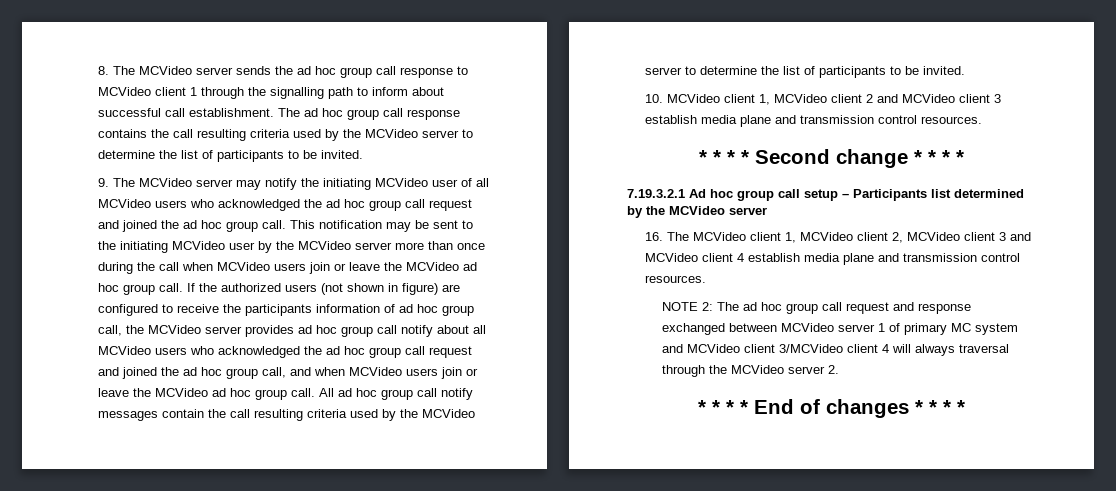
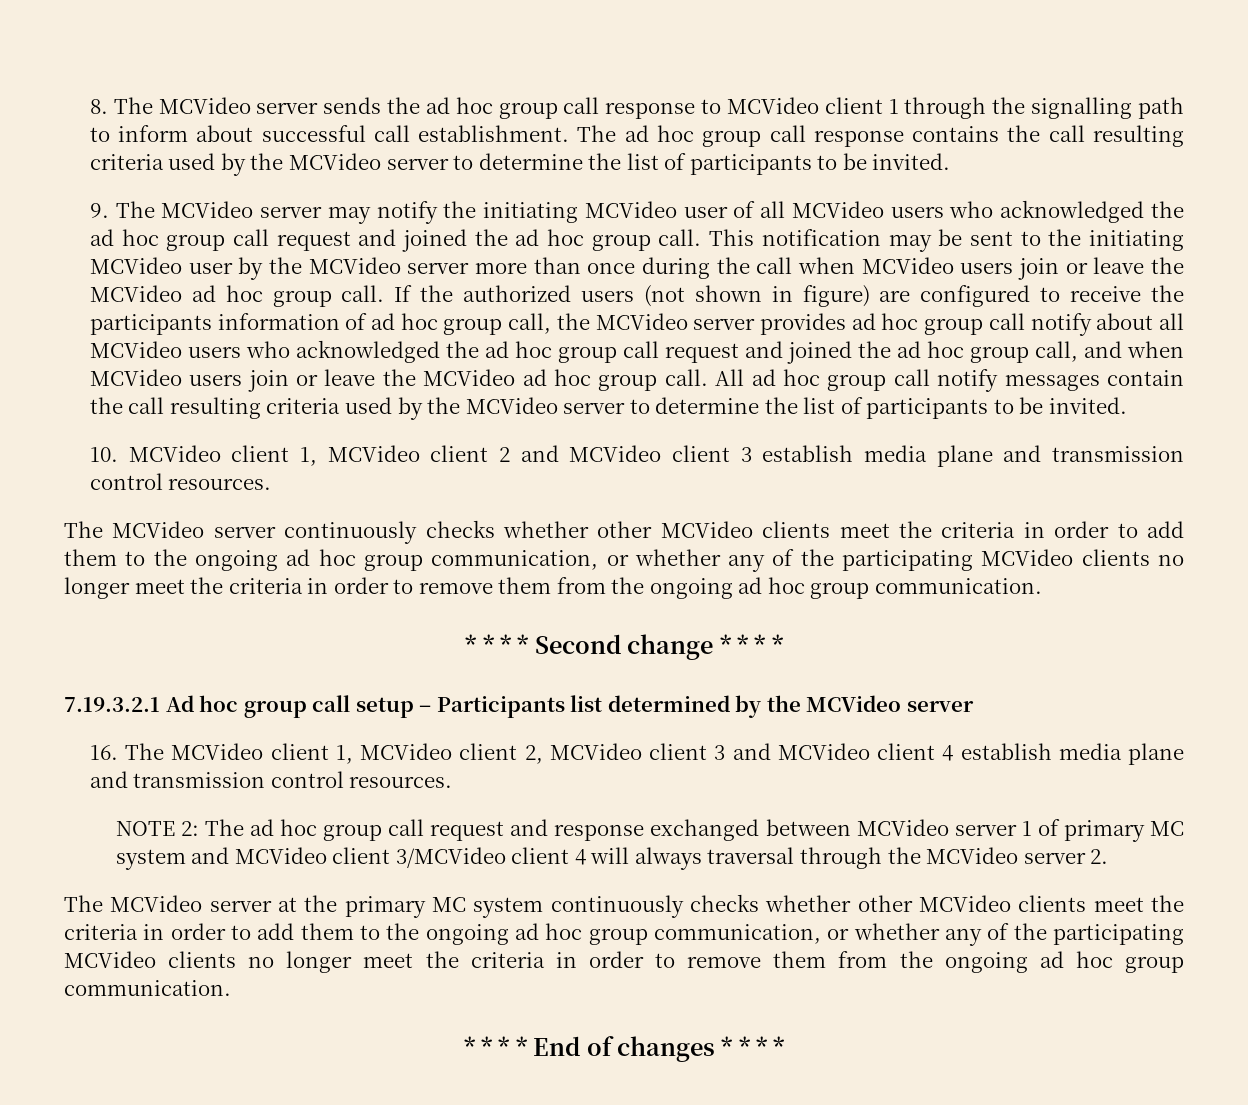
(982, 120) none -> [64,520,1184,544] [64,549,1184,572] [64,577,1043,599] // The MCVideo server continuously checks whether other MCVideo clients meet the criteria in order to add them to the ongoing ad hoc group communication, or whether any of the participating MCVideo clients no longer meet the criteria in order to remove them from the ongoing ad hoc group communication.
(840, 369) none -> [64,894,1185,918] [64,923,1185,946] [64,951,1184,973] [64,980,231,996] // The MCVideo server at the primary MC system continuously checks whether other MCVideo clients meet the criteria in order to add them to the ongoing ad hoc group communication, or whether any of the participating MCVideo clients no longer meet the criteria in order to remove them from the ongoing ad hoc group communication.

